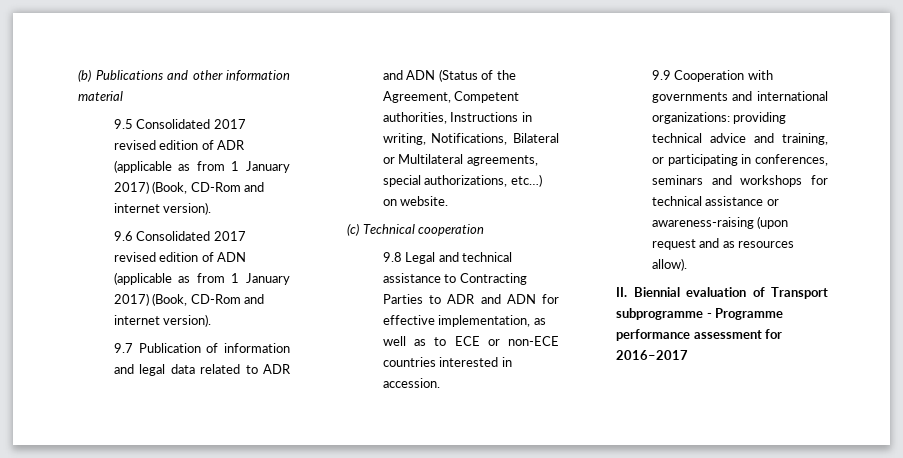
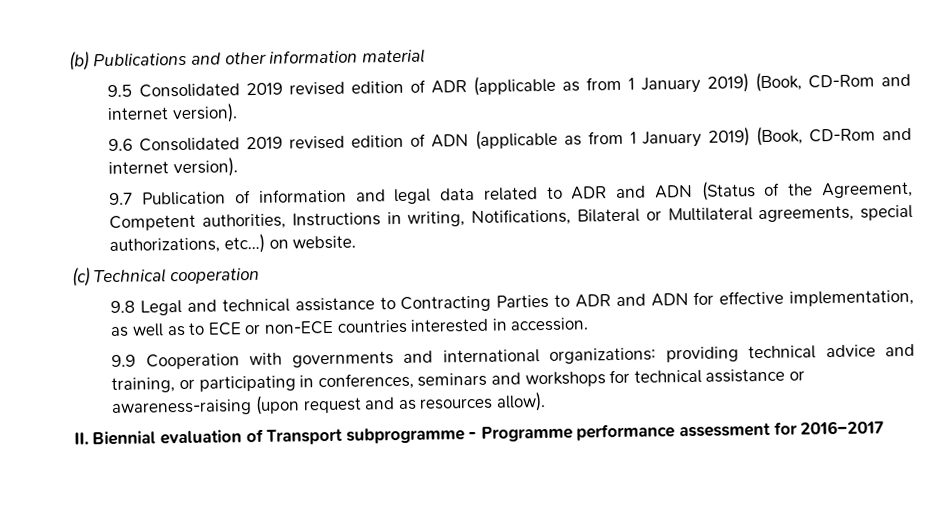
[213,119,246,129] 2017 -> [245,82,283,96] 2019
[113,181,149,194] 2017) -> [706,73,749,93] 2019)
[213,231,246,241] 2017 -> [246,136,284,150] 2019
[113,293,149,306] 2017) -> [708,127,751,147] 2019)

